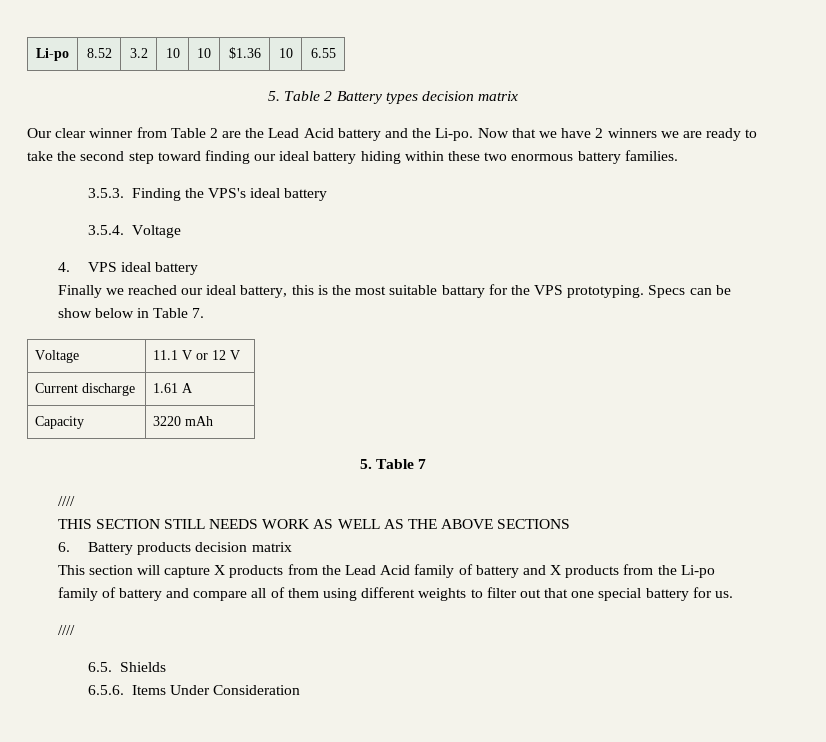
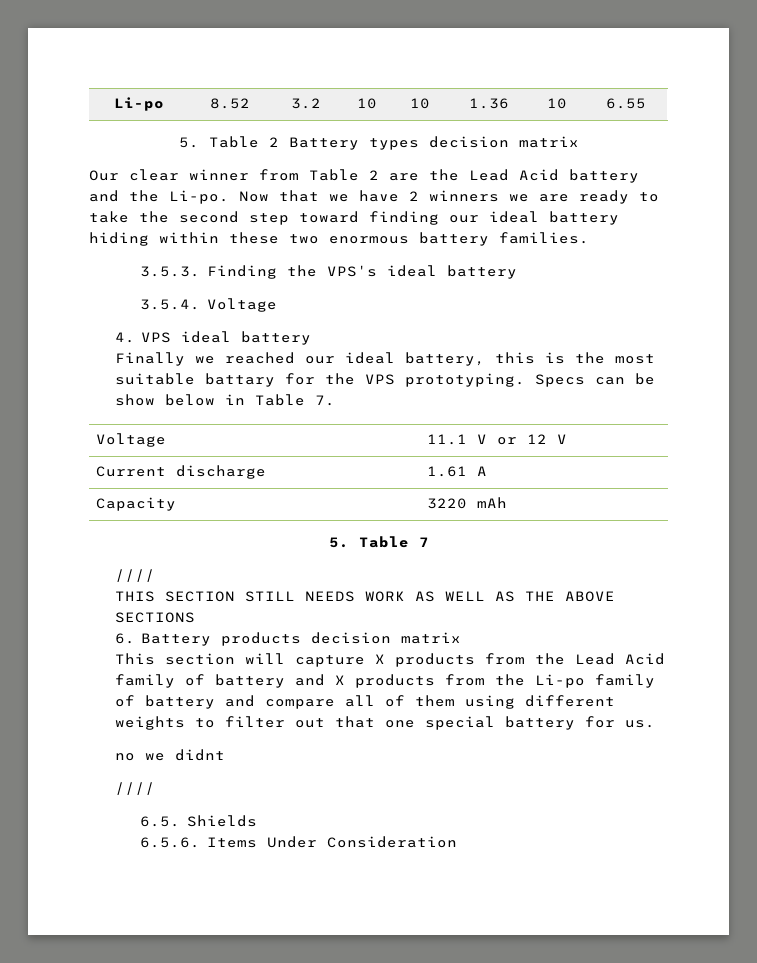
[228,47,261,59] $1.36 -> [468,98,509,109] 1.36
(734, 594) none -> [114,749,225,761] // no we didnt

